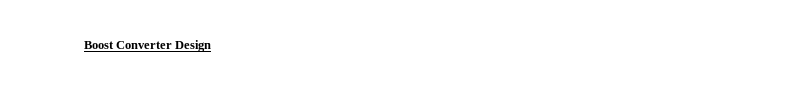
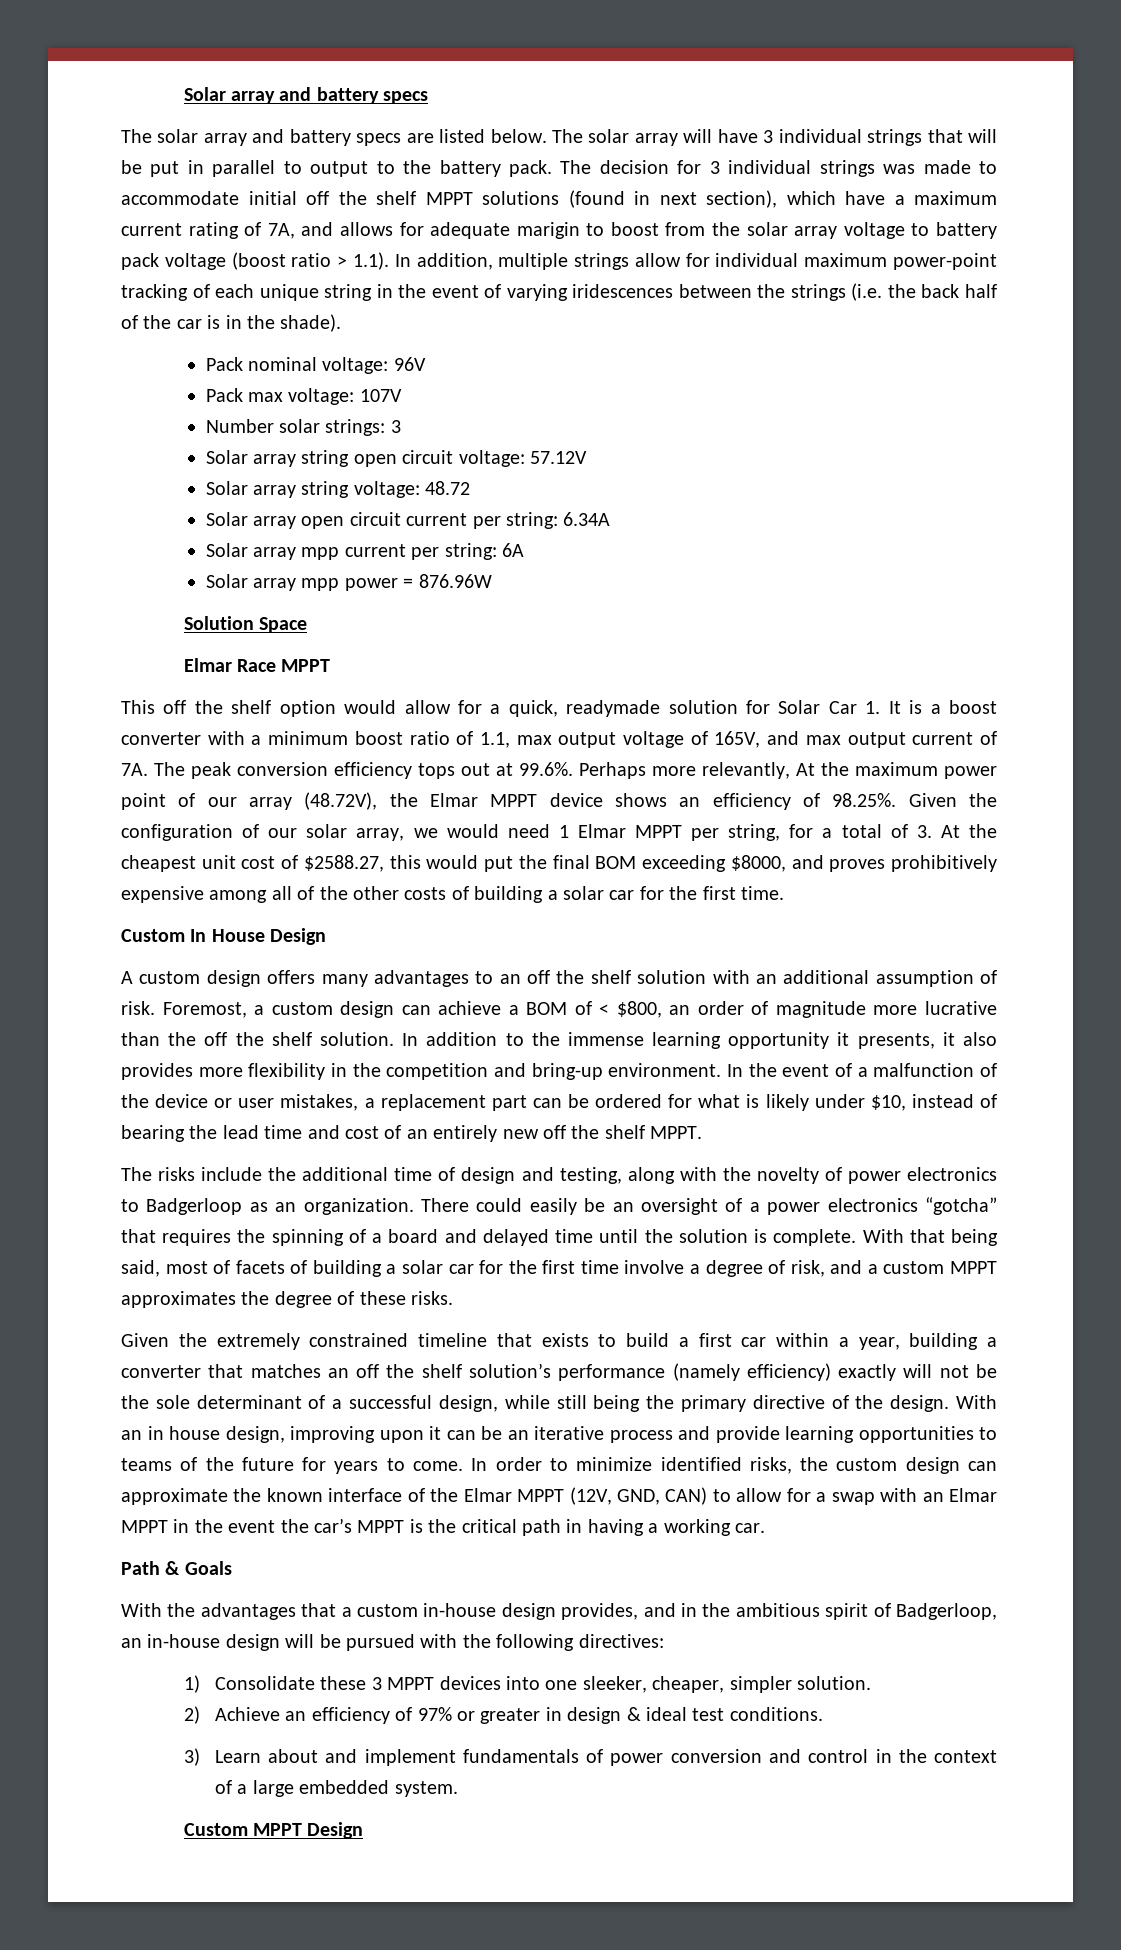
[83,41,172,49] Boost Converter -> [183,87,429,104] [121,129,998,146] [121,160,998,177] [121,190,997,208] [121,222,998,239] [121,252,998,270] [121,283,997,301] [121,314,342,332] [205,357,426,374] [205,388,402,405] [205,419,401,436] [205,450,588,467] [205,481,471,498] [205,512,611,529] [205,543,525,560] [205,574,492,591] [183,616,308,633] [183,658,331,672] [121,700,998,717] [121,731,998,748] [121,762,997,779] [121,792,998,810] [121,824,997,841] [121,855,998,872] [121,886,784,903] [121,928,327,945] [121,970,997,987] [121,1001,997,1018] [121,1032,997,1049] [121,1063,997,1080] [121,1094,997,1111] [121,1125,703,1142] [121,1167,997,1184] [121,1197,997,1215] [121,1229,999,1246] [121,1260,997,1277] [121,1291,453,1308] [121,1333,997,1350] [121,1363,998,1381] [121,1395,997,1412] [121,1426,997,1443] [121,1457,997,1474] [121,1487,998,1505] [121,1518,765,1536] [121,1561,232,1575] [121,1603,997,1620] [121,1634,664,1651] [183,1675,871,1693] [183,1706,823,1724] [183,1748,997,1766] [214,1780,458,1797] [183,1823,303,1836] Solar array and battery specs // The solar array and battery specs are listed below. The solar array will have 3 individual strings that will be put in parallel to output to the battery pack. The decision for 3 individual strings was made to accommodate initial off the shelf MPPT solutions (found in next section), which have a maximum current rating of 7A, and allows for adequate marigin to boost from the solar array voltage to battery pack voltage (boost ratio > 1.1). In addition, multiple strings allow for individual maximum power-point tracking of each unique string in the event of varying iridescences between the strings (i.e. the back half of the car is in the shade). // Pack nominal voltage: 96V // Pack max voltage: 107V // Number solar strings: 3 // Solar array string open circuit voltage: 57.12V // Solar array string voltage: 48.72 // Solar array open circuit current per string: 6.34A // Solar array mpp current per string: 6A // Solar array mpp power = 876.96W // Solution Space // Elmar Race MPPT // This off the shelf option would allow for a quick, readymade solution for Solar Car 1. It is a boost converter with a minimum boost ratio of 1.1, max output voltage of 165V, and max output current of 7A. The peak conversion efficiency tops out at 99.6%. Perhaps more relevantly, At the maximum power point of our array (48.72V), the Elmar MPPT device shows an efficiency of 98.25%. Given the configuration of our solar array, we would need 1 Elmar MPPT per string, for a total of 3. At the cheapest unit cost of $2588.27, this would put the final BOM exceeding $8000, and proves prohibitively expensive among all of the other costs of building a solar car for the first time. // Custom In House Design // A custom design offers many advantages to an off the shelf solution with an additional assumption of risk. Foremost, a custom design can achieve a BOM of < $800, an order of magnitude more lucrative than the off the shelf solution. In addition to the immense learning opportunity it presents, it also provides more flexibility in the competition and bring-up environment. In the event of a malfunction of the device or user mistakes, a replacement part can be ordered for what is likely under $10, instead of bearing the lead time and cost of an entirely new off the shelf MPPT. // The risks include the additional time of design and testing, along with the novelty of power electronics to Badgerloop as an organization. There could easily be an oversight of a power electronics “gotcha” that requires the spinning of a board and delayed time until the solution is complete. With that being said, most of facets of building a solar car for the first time involve a degree of risk, and a custom MPPT approximates the degree of these risks. // Given the extremely constrained timeline that exists to build a first car within a year, building a converter that matches an off the shelf solution’s performance (namely efficiency) exactly will not be the sole determinant of a successful design, while still being the primary directive of the design. With an in house design, improving upon it can be an iterative process and provide learning opportunities to teams of the future for years to come. In order to minimize identified risks, the custom design can approximate the known interface of the Elmar MPPT (12V, GND, CAN) to allow for a swap with an Elmar MPPT in the event the car’s MPPT is the critical path in having a working car. // Path & Goals // With the advantages that a custom in-house design provides, and in the ambitious spirit of Badgerloop, an in-house design will be pursued with the following directives: // 1) Consolidate these 3 MPPT devices into one sleeker, cheaper, simpler solution. // 2) Achieve an efficiency of 97% or greater in design & ideal test conditions. // 3) Learn about and implement fundamentals of power conversion and control in the context of a large embedded system. // Custom MPPT

